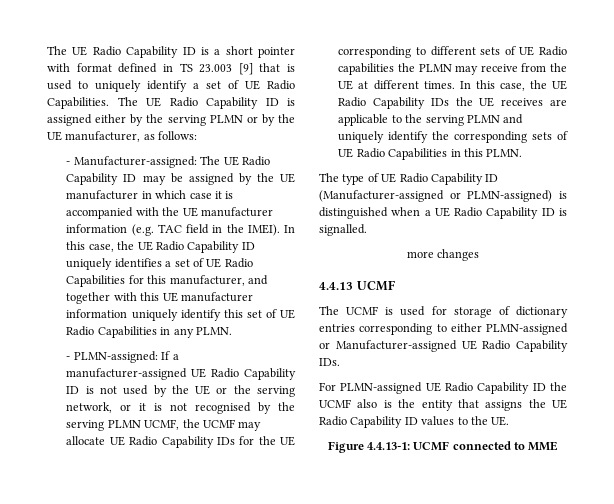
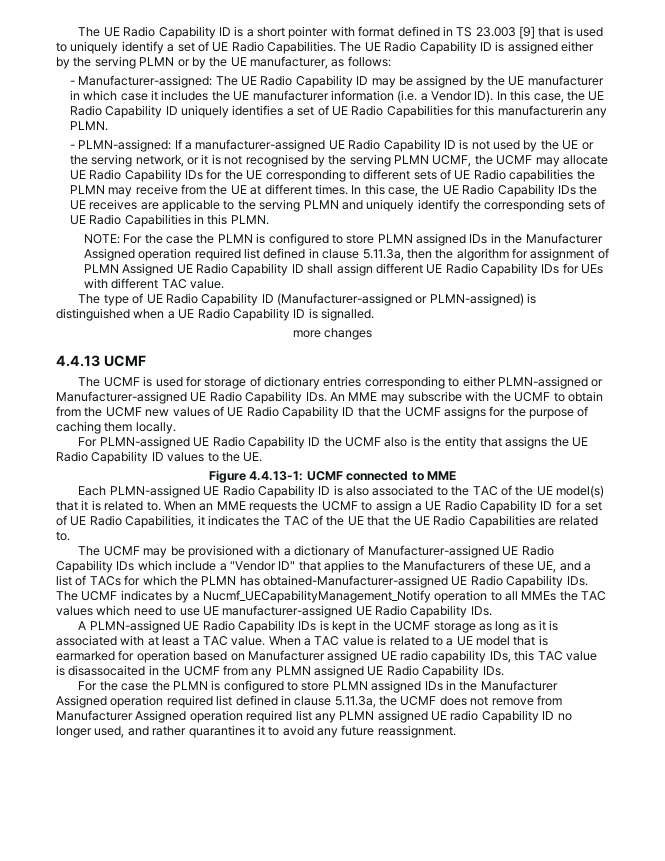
[225,191,234,199] [66,207,159,219] is accompanied with -> [161,90,209,101] includes
[131,224,280,236] (e.g. TAC field in the IMEI). -> [397,90,494,103] (i.e. a Vendor ID).
[169,275,268,286] [66,292,253,304] [66,309,296,321] [66,326,171,338] manufacturer, and together with this UE manufacturer information uniquely identify this set of UE Radio Capabilities in -> [497,105,583,116] manufacturerin
(523, 153) none -> [83,233,603,246] [83,248,609,261] [83,263,604,276] [83,278,225,289] // NOTE: For the case the PLMN is configured to store PLMN assigned IDs in the Manufacturer Assigned operation required list defined in clause 5.11.3a, then the algorithm for assignment of PLMN Assigned UE Radio Capability ID shall assign different UE Radio Capability IDs for UEs with different TAC value.
(340, 362) none -> [329,391,603,404] [56,406,589,419] [56,421,176,434] An MME may subscribe with the UCMF to obtain from the UCMF new values of UE Radio Capability ID that the UCMF assigns for the purpose of caching them locally.
(559, 446) none -> [78,485,605,498] [56,500,602,513] [56,515,599,528] [56,531,70,541] [78,545,554,558] [56,560,591,573] [56,575,588,588] [56,590,607,603] [56,605,492,618] [78,620,559,633] [56,635,548,646] [56,650,597,663] [56,665,504,678] [78,680,558,693] [56,695,562,708] [56,710,572,723] [56,725,456,738] // Each PLMN-assigned UE Radio Capability ID is also associated to the TAC of the UE model(s) that it is related to. When an MME requests the UCMF to assign a UE Radio Capability ID for a set of UE Radio Capabilities, it indicates the TAC of the UE that the UE Radio Capabilities are related to. // The UCMF may be provisioned with a dictionary of Manufacturer-assigned UE Radio Capability IDs which include a "Vendor ID" that applies to the Manufacturers of these UE, and a list of TACs for which the PLMN has obtained-Manufacturer-assigned UE Radio Capability IDs. The UCMF indicates by a Nucmf_UECapabilityManagement_Notify operation to all MMEs the TAC values which need to use UE manufacturer-assigned UE Radio Capability IDs. // A PLMN-assigned UE Radio Capability IDs is kept in the UCMF storage as long as it is associated with at least a TAC value. When a TAC value is related to a UE model that is earmarked for operation based on Manufacturer assigned UE radio capability IDs, this TAC value is disassocaited in the UCMF from any PLMN assigned UE Radio Capability IDs. // For the case the PLMN is configured to store PLMN assigned IDs in the Manufacturer Assigned operation required list defined in clause 5.11.3a, the UCMF does not remove from Manufacturer Assigned operation required list any PLMN assigned UE radio Capability ID no longer used, and rather quarantines it to avoid any future reassignment.

